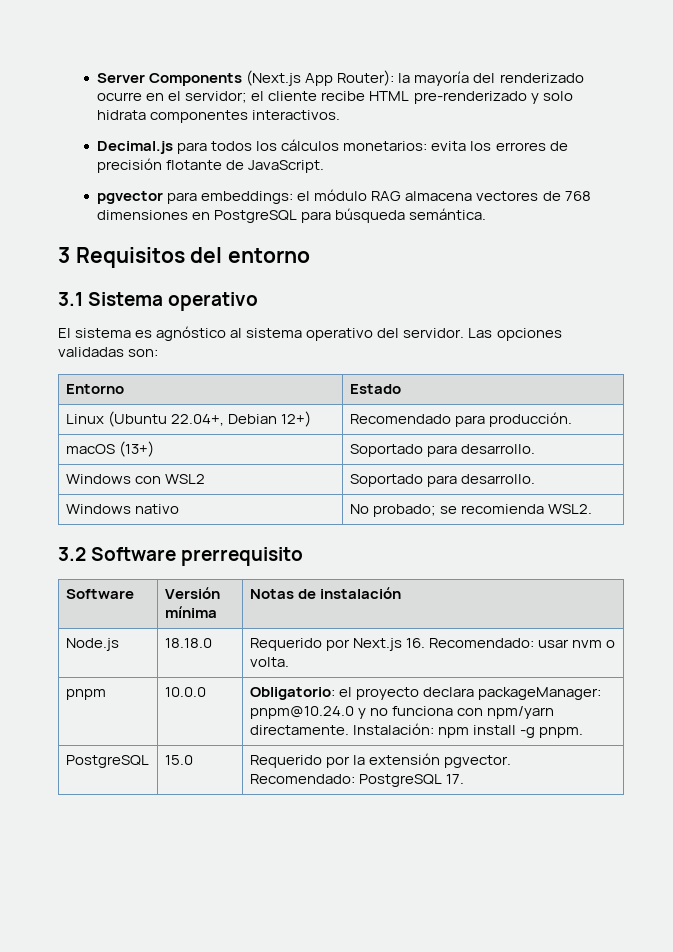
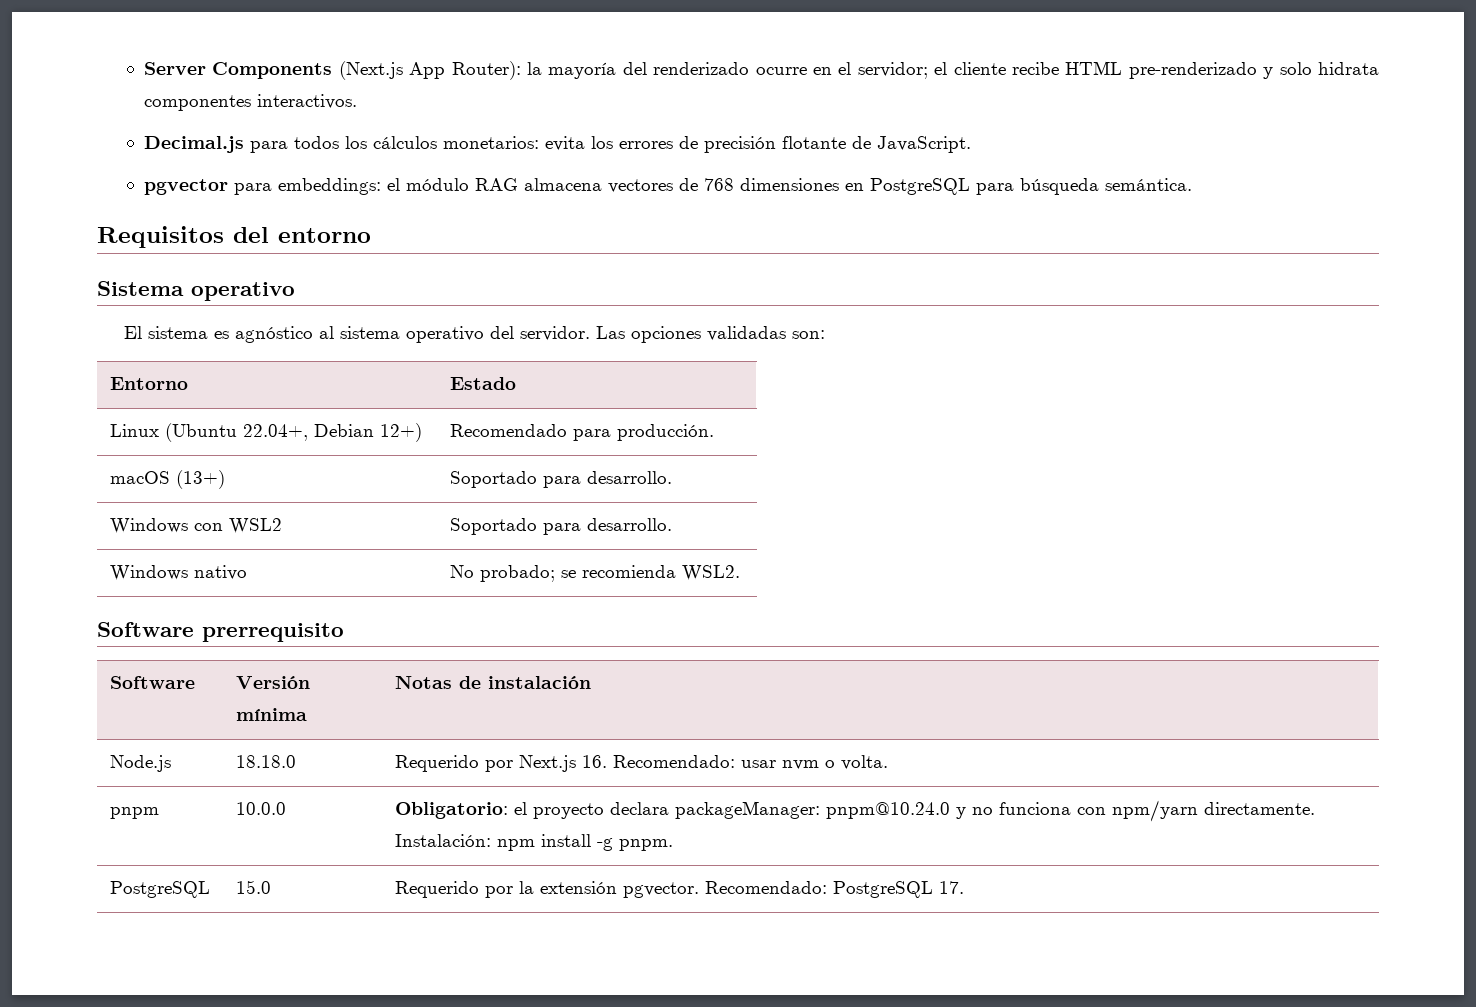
[58,247,70,263] 3 -> (1193, 184) none
[58,292,83,306] 3.1 -> (371, 235) none
[58,547,86,561] 3.2 -> (740, 573) none

